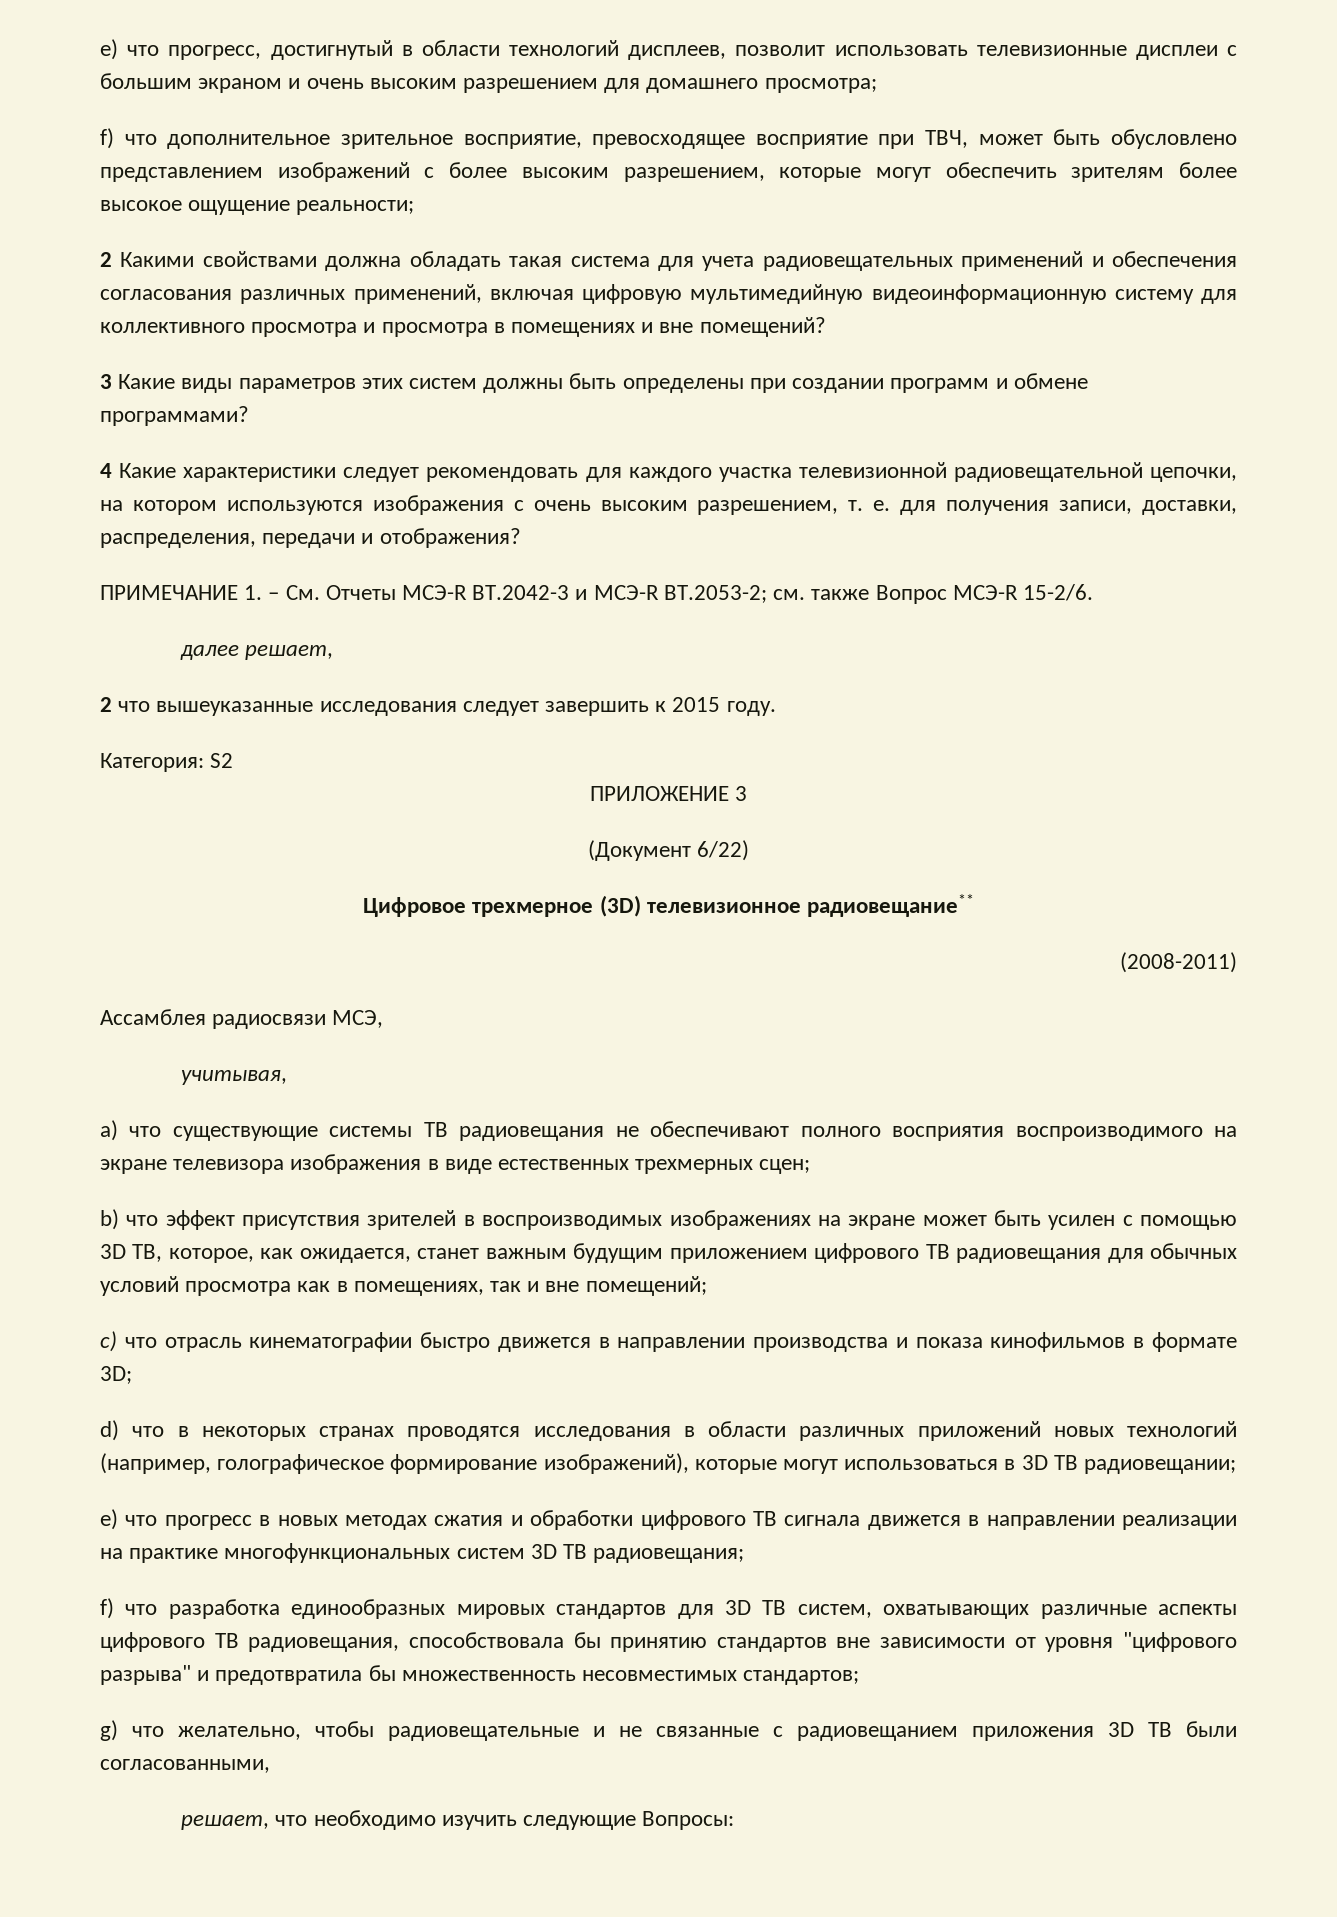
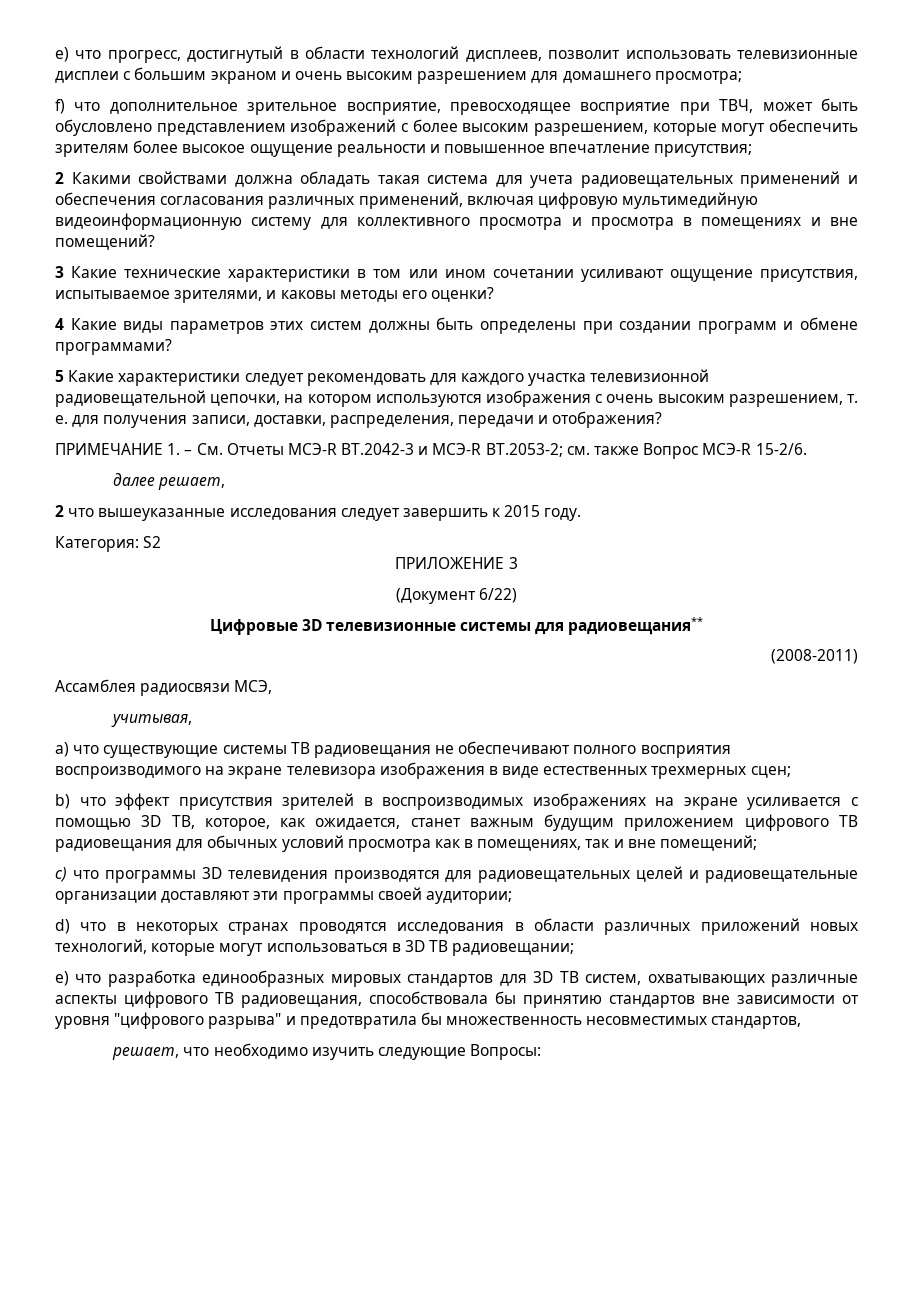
[296,200,415,215] реальности; -> [336,144,753,157] реальности и повышенное впечатление присутствия;
(176, 381) none -> [124,269,859,282] [55,287,495,303] [55,318,117,330] технические характеристики в том или ином сочетании усиливают ощущение присутствия, испытываемое зрителями, и каковы методы его оценки? // 4 Какие
[100,463,112,478] 4 -> [55,370,64,382] 5
[363,894,974,917] Цифровое трехмерное (3D) телевизионное радиовещание** -> [209,617,704,635] Цифровые 3D телевизионные системы для радиовещания**
[922,1210,1116,1230] может быть усилен -> [747,797,842,810] усиливается
[164,1332,1237,1352] [100,1366,132,1384] отрасль кинематографии быстро движется в направлении производства и показа кинофильмов в формате 3D; -> [104,866,858,883] [55,887,512,904] программы 3D телевидения производятся для радиовещательных целей и радиовещательные организации доставляют эти программы своей аудитории;
[1127,1421,1237,1437] [100,1453,689,1474] технологий (например, голографическое формирование изображений), -> [55,939,147,954] технологий,
[164,1510,1237,1530] [100,1543,745,1563] [100,1598,158,1619] прогресс в новых методах сжатия и обработки цифрового ТВ сигнала движется в направлении реализации на практике многофункциональных систем 3D ТВ радиовещания; // f) что -> (102, 978) none
[743,1670,860,1685] [100,1720,1237,1741] [100,1759,270,1773] стандартов; // g) что желательно, чтобы радиовещательные и не связанные с радиовещанием приложения 3D ТВ были согласованными, -> [711,1016,802,1029] стандартов,

